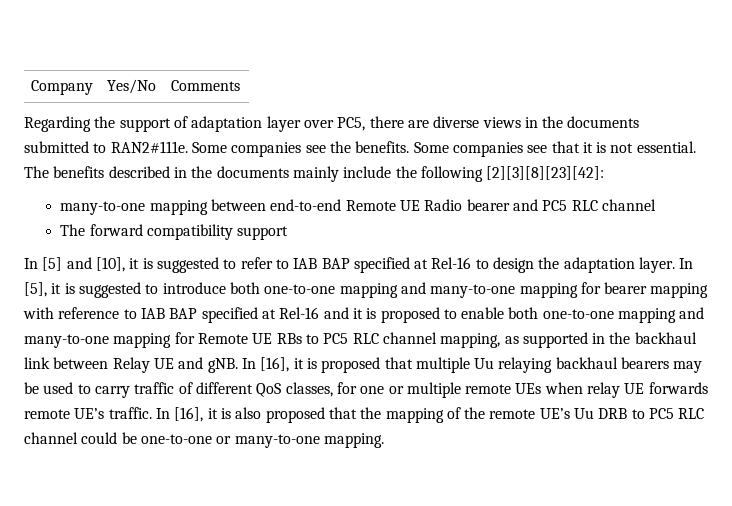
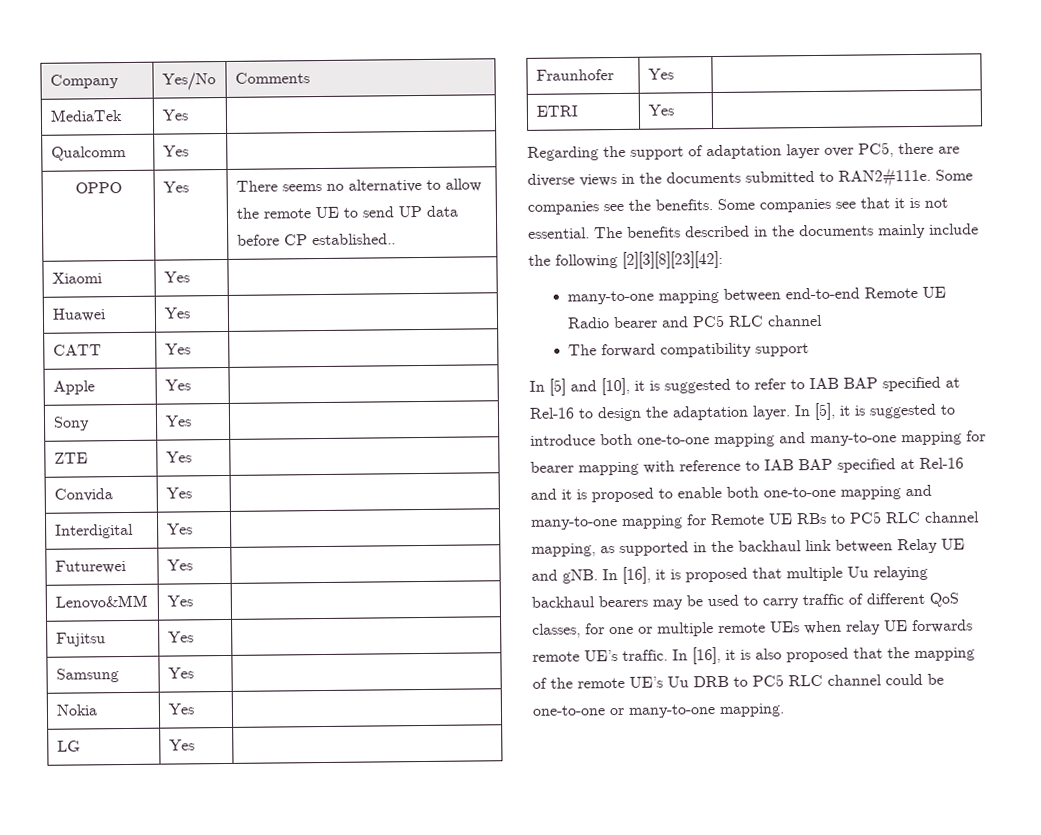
(240, 85) none -> [49,109,122,122] [161,109,188,121] [50,145,127,161] [162,145,189,157] [74,182,122,194] [162,181,189,193] [235,178,482,193] [235,205,458,219] [236,233,396,246] [51,272,102,284] [163,271,190,283] [51,308,106,322] [163,307,190,319] [52,344,102,356] [164,343,191,355] [52,380,95,395] [164,379,191,391] [52,416,90,431] [164,415,192,427] [53,452,88,464] [165,451,192,463] [53,488,113,502] [165,487,192,499] [54,523,134,539] [166,523,193,535] [54,560,126,574] [166,559,193,571] [54,594,148,610] [166,595,193,607] [55,632,106,647] [167,631,194,643] [55,668,119,683] [167,667,194,679] [55,704,97,716] [167,703,194,715] [56,740,81,752] [168,739,195,751] [535,69,614,81] [647,68,674,80] [535,105,578,117] [647,104,674,116] // MediaTek | Yes | // Qualcomm | Yes | // OPPO | Yes | There seems no alternative to allow the remote UE to send UP data before CP established.. // Xiaomi | Yes | // Huawei | Yes | // CATT | Yes | // Apple | Yes | // Sony | Yes | // ZTE | Yes | // Convida | Yes | // Interdigital | Yes | // Futurewei | Yes | // Lenovo&MM | Yes | // Fujitsu | Yes | // Samsung | Yes | // Nokia | Yes | // LG | Yes | // Fraunhofer | Yes | // ETRI | Yes |

